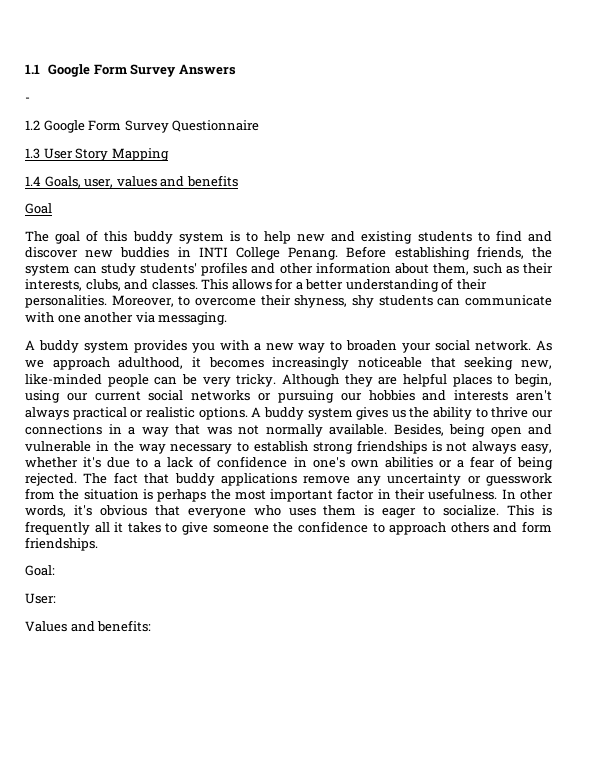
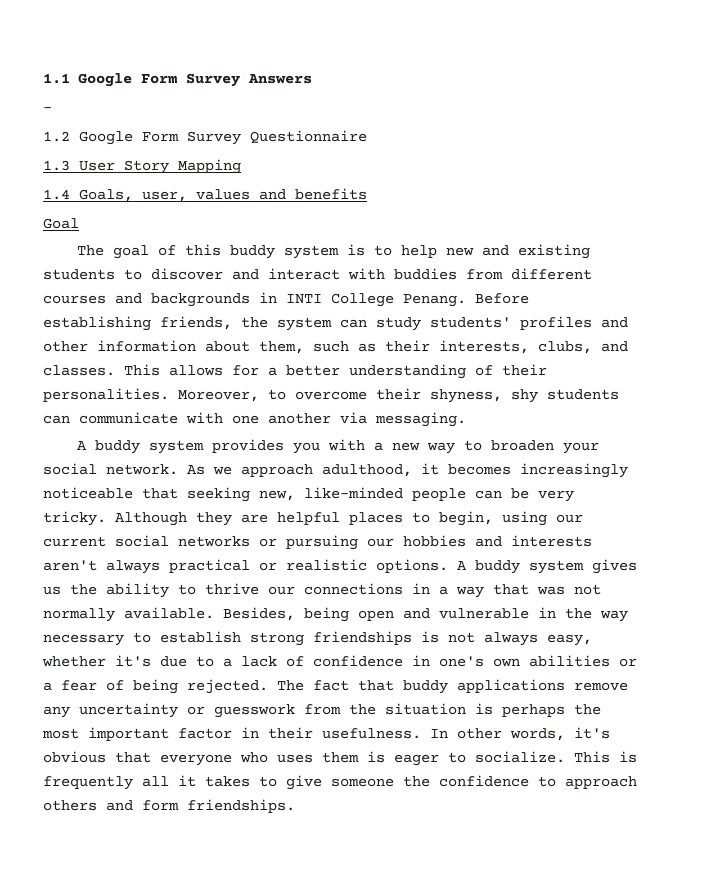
[495,230,552,242] [25,247,170,258] find and discover new buddies -> [151,268,592,280] [43,293,250,307] discover and interact with buddies from different courses and backgrounds
[25,565,55,576] [25,593,56,604] [25,620,152,632] // Goal: // User: // Values and benefits: -> (295, 806) none

